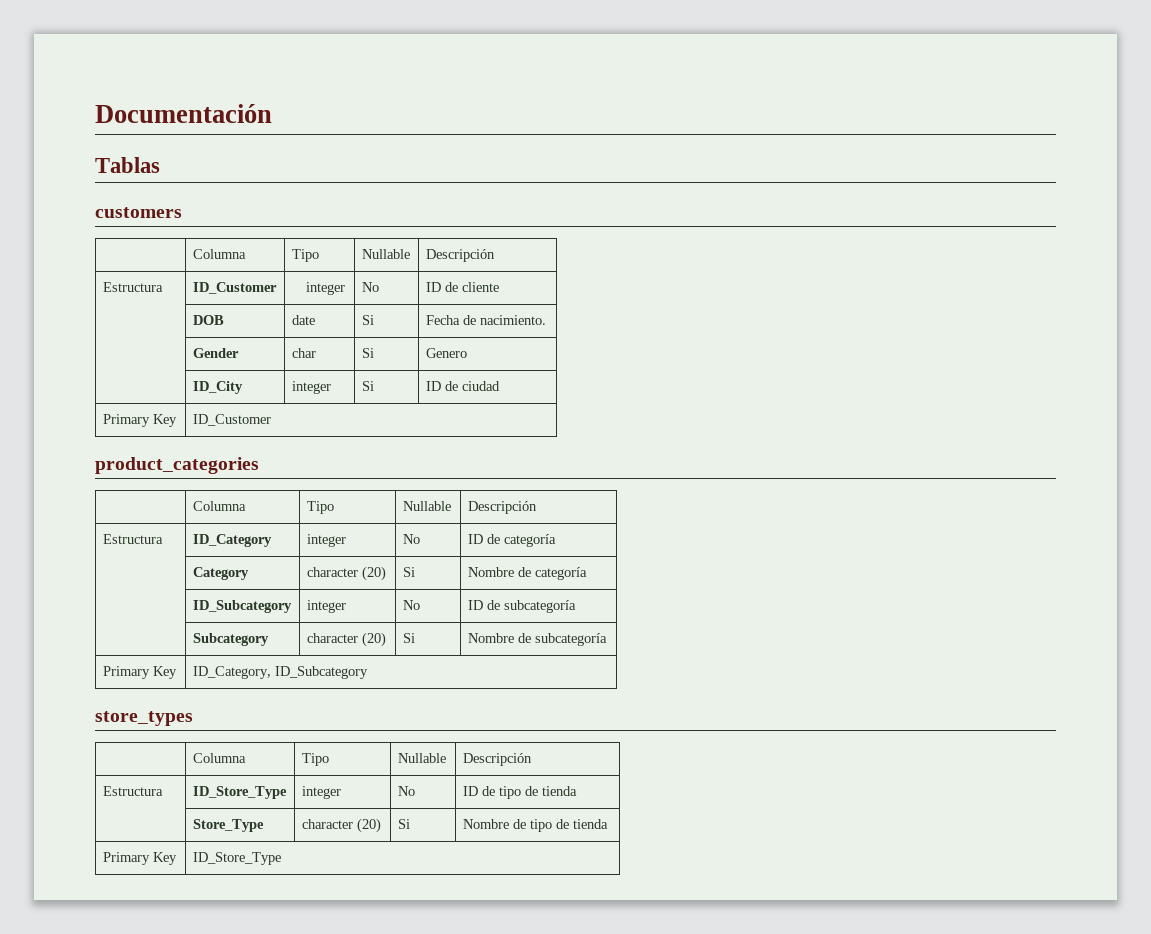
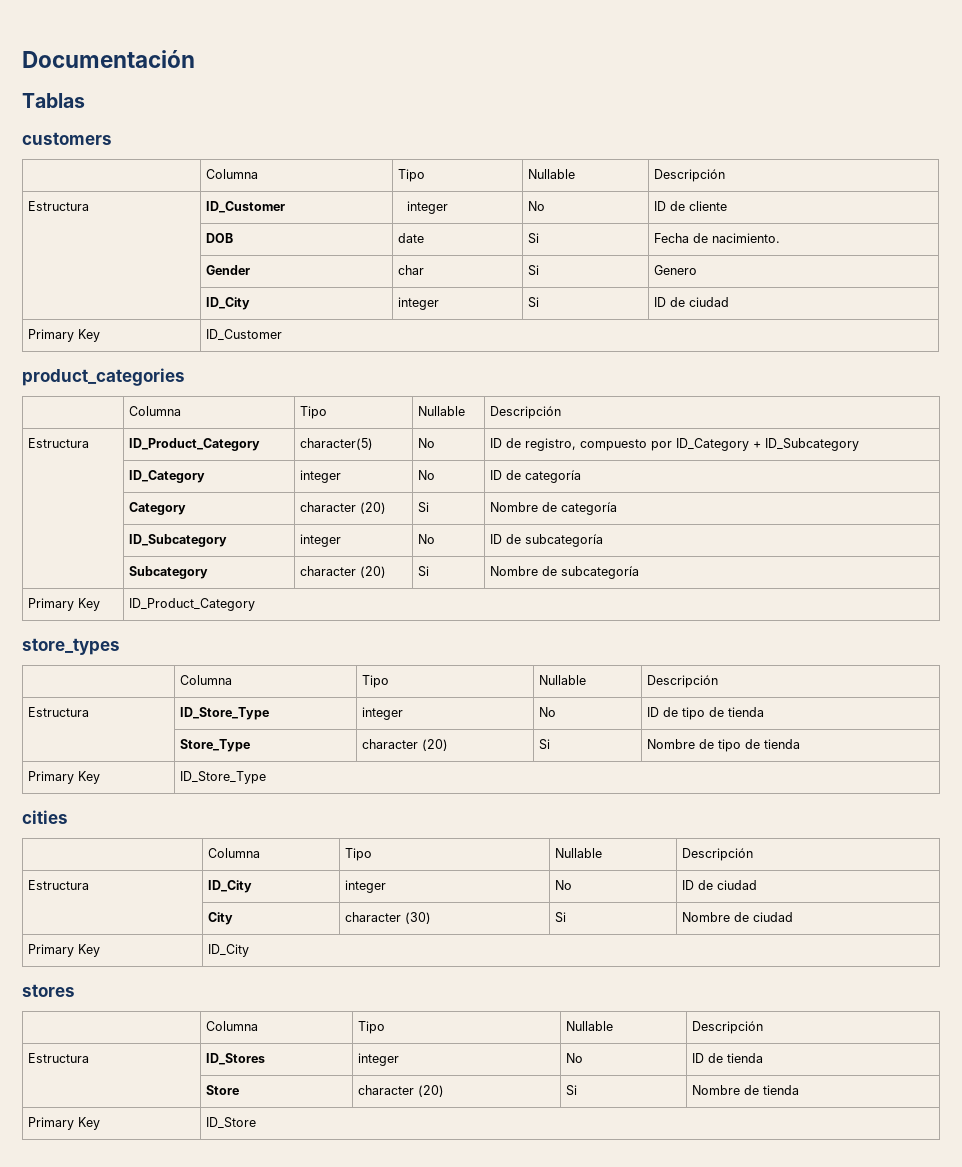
(163, 539) none -> [129,438,261,451] [300,438,374,450] [418,438,436,448] [490,438,860,451] | ID_Product_Category | character(5) | No | ID de registro, compuesto por ID_Category + ID_Subcategory //
[192,666,368,679] ID_Category, ID_Subcategory -> [129,598,256,611] ID_Product_Category
(281, 858) none -> [22,810,68,824] [208,848,261,858] [345,848,373,861] [555,848,603,858] [682,848,754,861] [28,880,90,890] [208,880,253,893] [345,880,387,893] [555,880,573,890] [682,880,758,890] [208,912,234,925] [345,912,432,924] [555,912,567,923] [682,912,794,922] [28,944,101,957] [208,944,250,957] [22,984,75,997] [206,1021,259,1031] [358,1021,386,1034] [566,1021,614,1031] [692,1021,764,1034] [28,1053,90,1063] [206,1053,266,1065] [358,1053,400,1066] [566,1053,584,1063] [692,1053,764,1063] [206,1085,240,1095] [358,1085,445,1097] [566,1085,578,1096] [692,1085,800,1095] [28,1117,101,1130] [206,1117,257,1129] // cities // | Columna | Tipo | Nullable | Descripción // Estructura | ID_City | integer | No | ID de ciudad // | City | character (30) | Si | Nombre de ciudad // Primary Key | ID_City // stores // | Columna | Tipo | Nullable | Descripción // Estructura | ID_Stores | integer | No | ID de tienda // | Store | character (20) | Si | Nombre de tienda // Primary Key | ID_Store

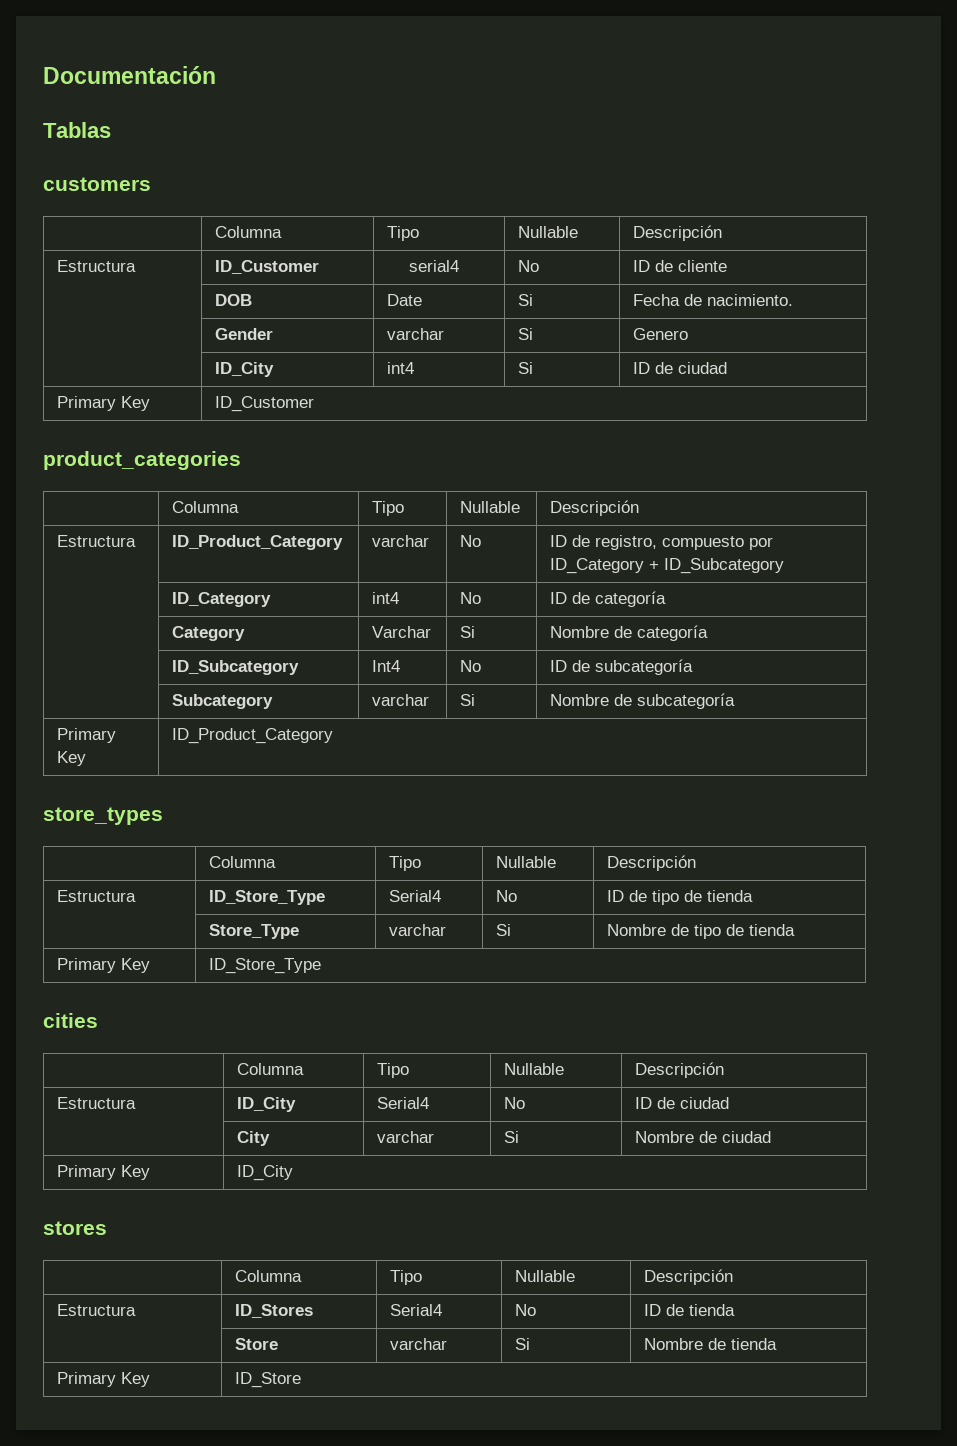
[406,201,448,214] integer -> [409,260,460,272] serial4
[398,233,425,243] date -> [387,294,423,306] Date
[398,265,425,275] char -> [387,328,445,340] varchar
[398,297,440,310] integer -> [387,362,415,374] int4
[300,438,374,450] character(5) -> [372,535,430,547] varchar
[300,470,342,483] integer -> [372,592,400,604] int4
[300,502,387,514] character (20) -> [372,626,432,638] Varchar
[300,534,342,547] integer -> [372,660,401,672] Int4
[300,566,387,578] character (20) -> [372,694,430,706] varchar
[362,707,404,720] integer -> [389,890,442,902] Serial4
[362,739,449,751] character (20) -> [389,924,447,936] varchar
[345,880,387,893] integer -> [377,1097,430,1109] Serial4
[345,912,432,924] character (30) -> [377,1131,435,1143] varchar
[358,1053,400,1066] integer -> [390,1304,443,1316] Serial4
[358,1085,445,1097] character (20) -> [390,1338,448,1350] varchar

